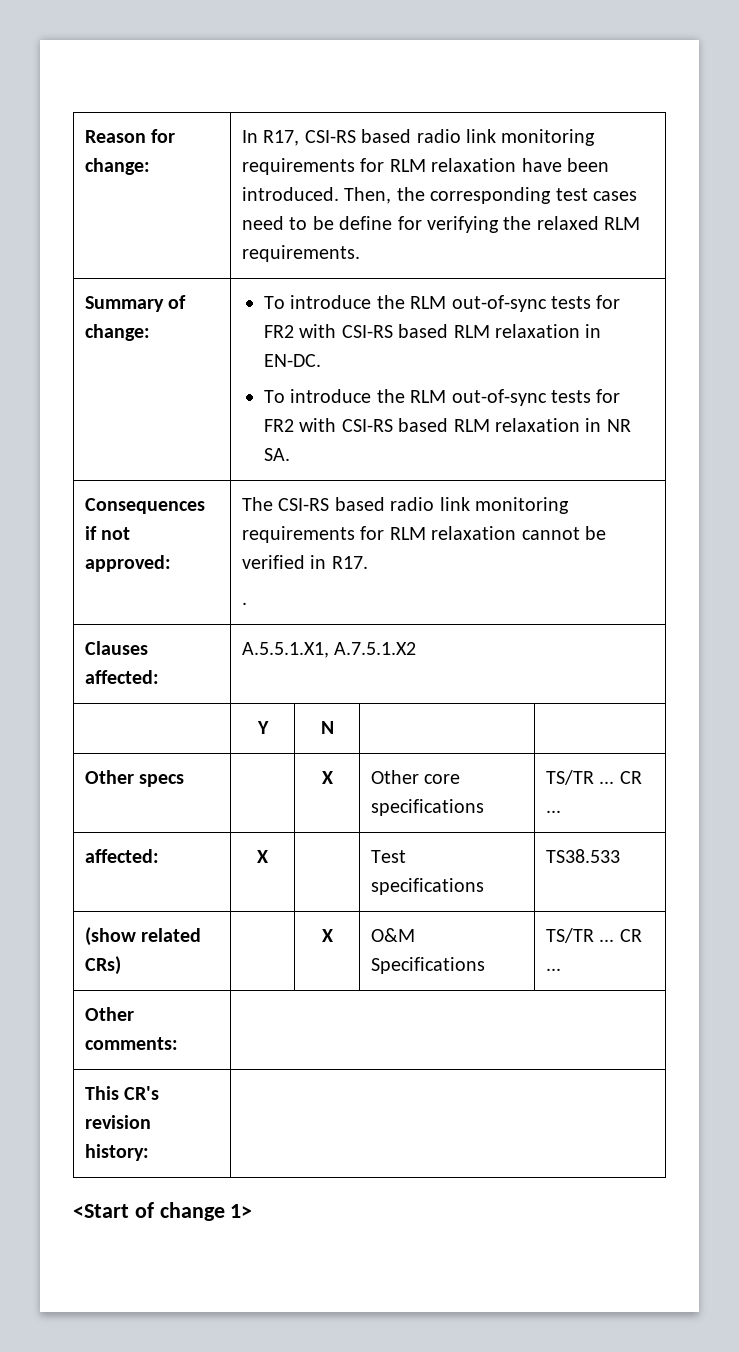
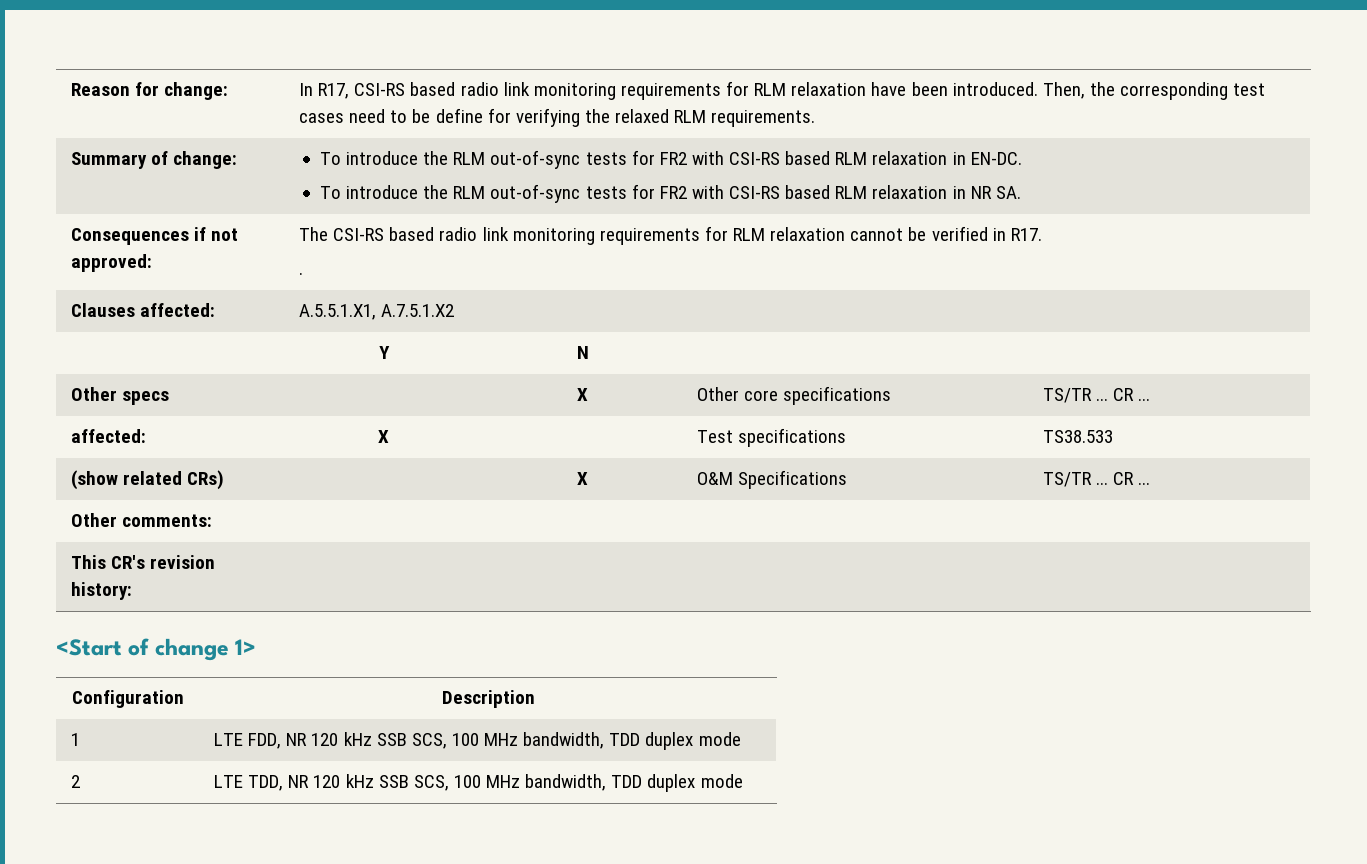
(253, 1211) none -> [72,690,184,708] [441,690,535,708] [71,733,81,746] [214,732,741,750] [71,775,81,788] [214,774,743,792] // Configuration | Description // 1 | LTE FDD, NR 120 kHz SSB SCS, 100 MHz bandwidth, TDD duplex mode // 2 | LTE TDD, NR 120 kHz SSB SCS, 100 MHz bandwidth, TDD duplex mode

